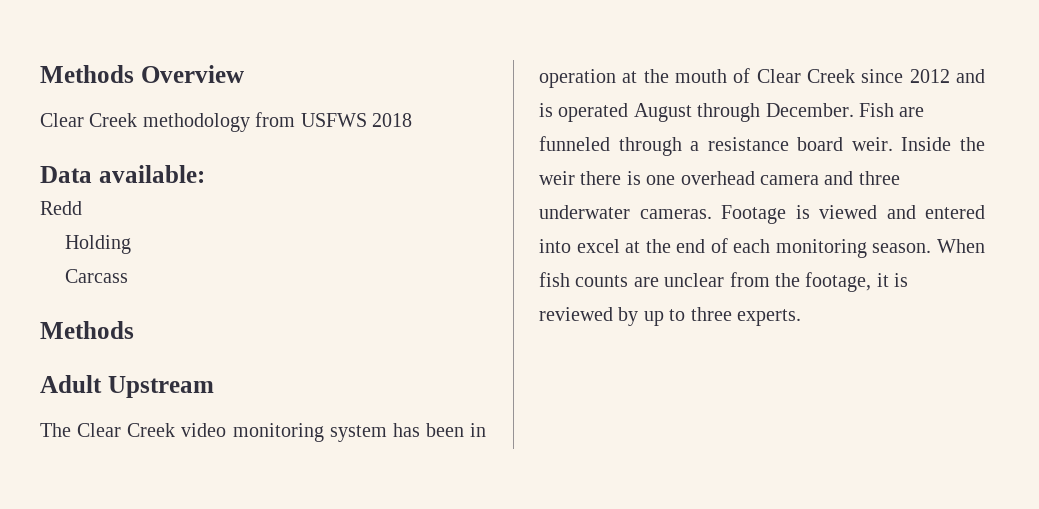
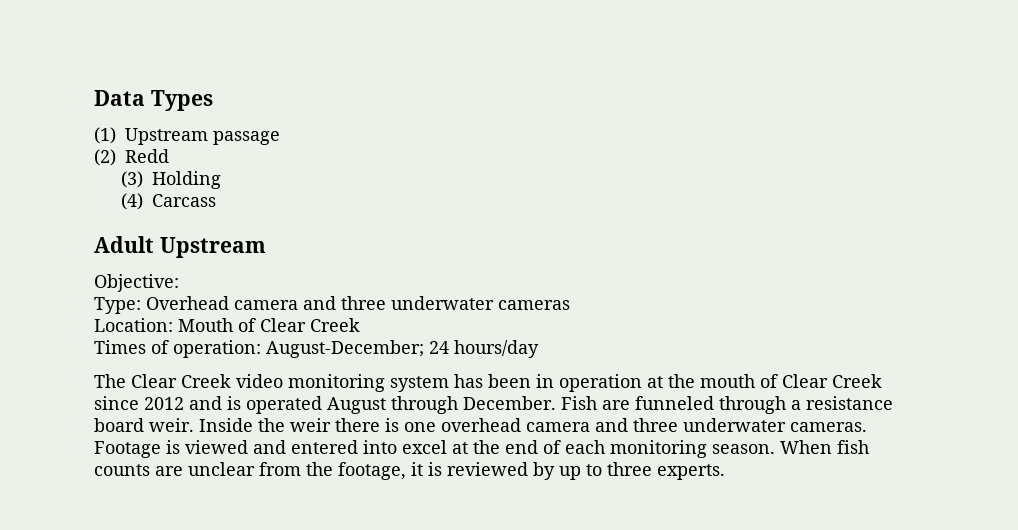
[40,65,244,83] [40,112,412,132] [40,165,205,183] Methods Overview // Clear Creek methodology from USFWS 2018 // Data available: // -> [94,90,213,111] [94,127,280,145] [94,149,116,166] Data Types // (1) Upstream passage // (2)
(82, 208) none -> [121,171,144,188] (3)
(131, 244) none -> [121,193,144,210] (4)
[40,321,134,339] // Methods -> (217, 200) none
(214, 387) none -> [94,274,179,292] [94,296,570,314] [94,318,360,332] [94,340,539,358] // Objective: // Type: Overhead camera and three underwater cameras // Location: Mouth of Clear Creek // Times of operation: August-December; 24 hours/day

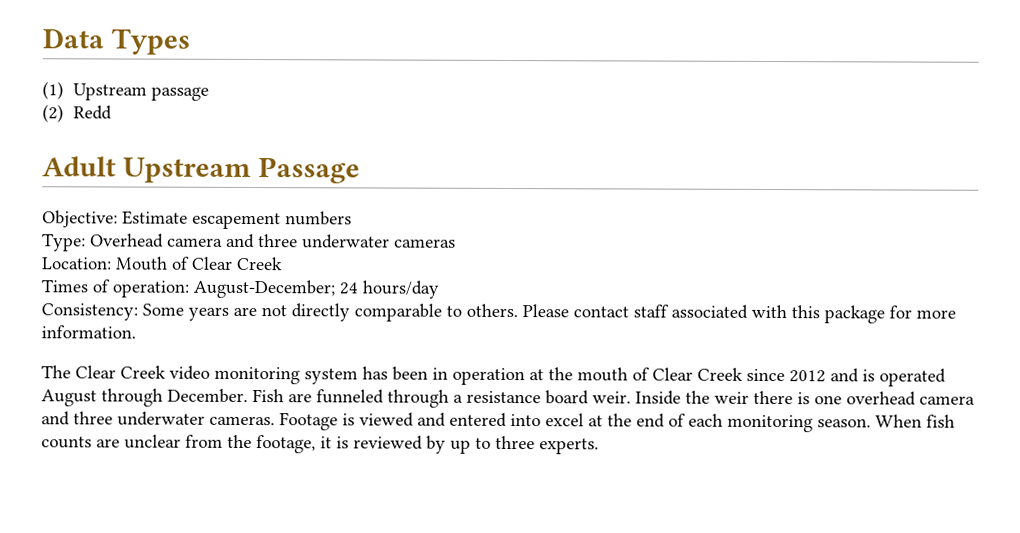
[121,171,222,189] [121,193,217,210] // (3) Holding // (4) Carcass -> (113, 112) none
(266, 247) none -> [257,157,360,184] Passage
(179, 283) none -> [122,210,352,230] Estimate escapement numbers
(539, 349) none -> [41,303,956,324] [41,325,136,339] // Consistency: Some years are not directly comparable to others. Please contact staff associated with this package for more information.

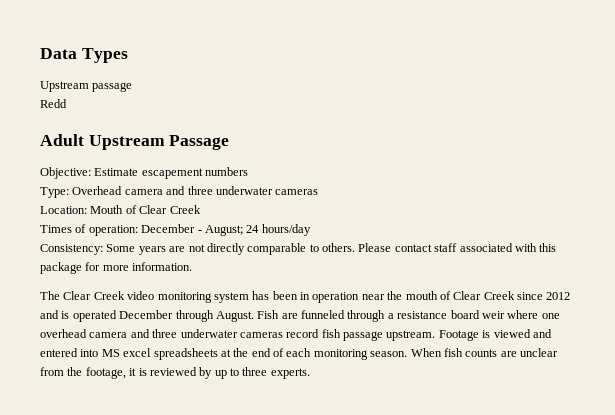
[42,81,64,100] (1) -> (128, 55) none
[42,104,64,123] (2) -> (133, 87) none
[193,279,335,299] August-December; -> [141,224,243,236] December - August;
[529,369,544,381] at -> [361,294,385,300] near
[41,388,248,407] August through December. -> [119,310,254,322] December through August.
[592,390,810,405] weir. Inside the weir there is -> [481,310,539,319] weir where
[209,415,275,426] cameras. -> [239,329,436,341] cameras record fish passage upstream.
[545,413,584,427] excel -> [101,348,218,360] MS excel spreadsheets

